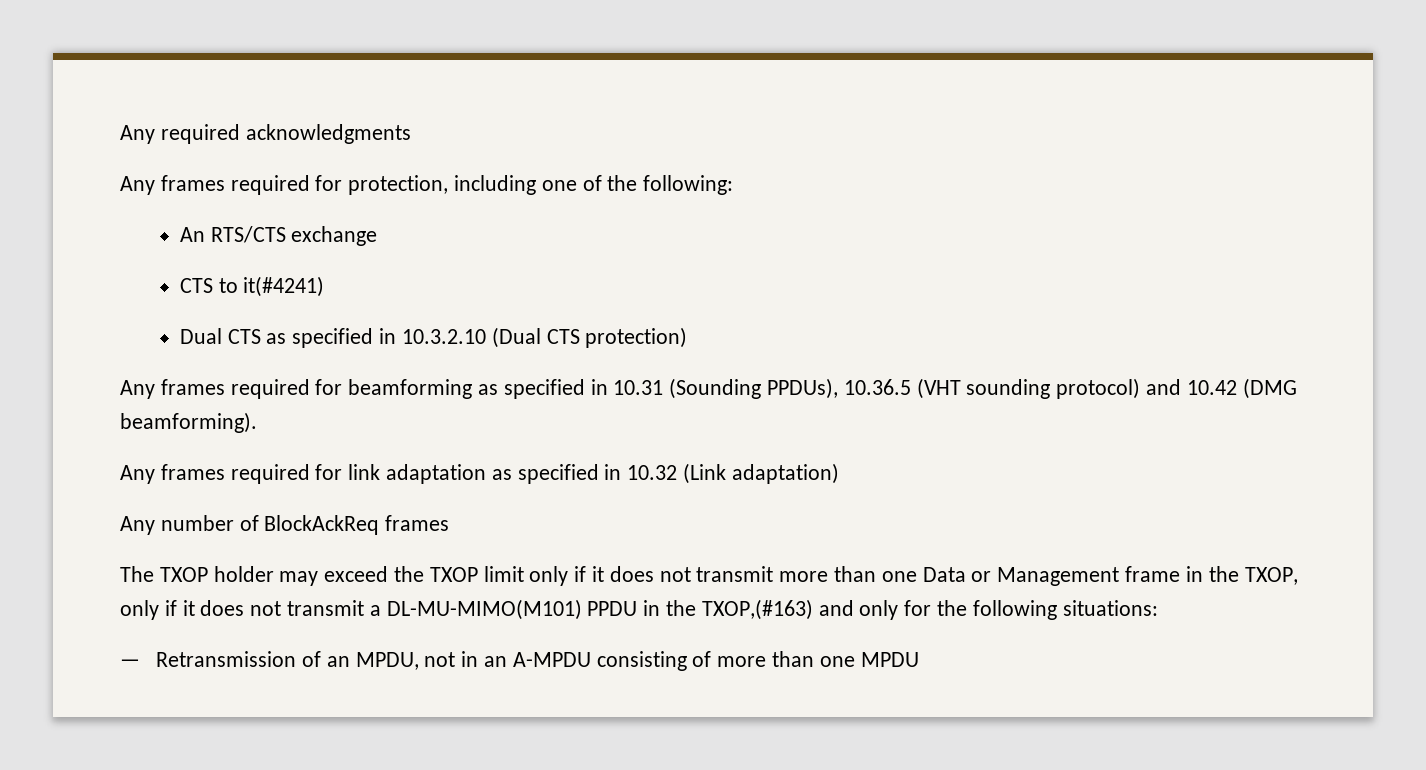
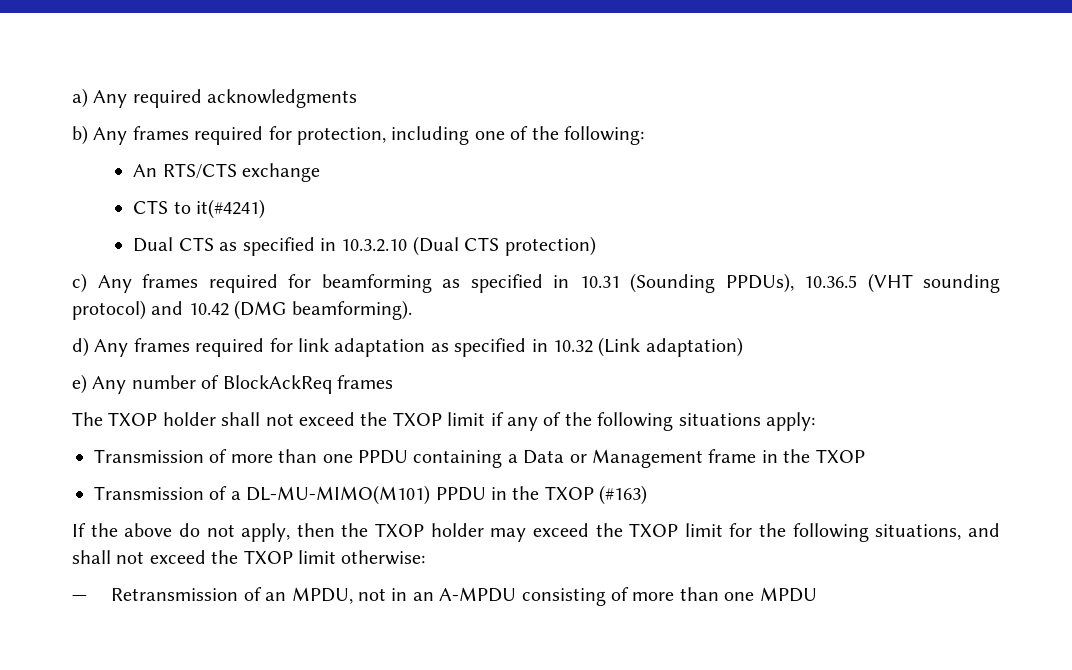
(120, 134) none -> [72,88,88,108] a)
(411, 134) none -> [72,125,88,145] b)
(688, 337) none -> [72,273,87,293] c)
(257, 422) none -> [72,337,89,357] d)
(839, 473) none -> [72,374,87,394] e)
[279,566,917,586] may exceed the TXOP limit only if it does not transmit more than one -> [221,412,815,431] [94,449,518,468] shall not exceed the TXOP limit if any of the following situations apply: // Transmission of more than one PPDU containing a
[1244,567,1298,585] [120,600,365,620] TXOP, only if it does not transmit -> [815,449,865,463] [94,486,228,500] TXOP // Transmission of
[701,599,1158,620] TXOP,(#163) and only for the following situations: -> [544,485,648,505] [72,523,1001,542] [72,550,426,565] TXOP (#163) // If the above do not apply, then the TXOP holder may exceed the TXOP limit for the following situations, and shall not exceed the TXOP limit otherwise:

